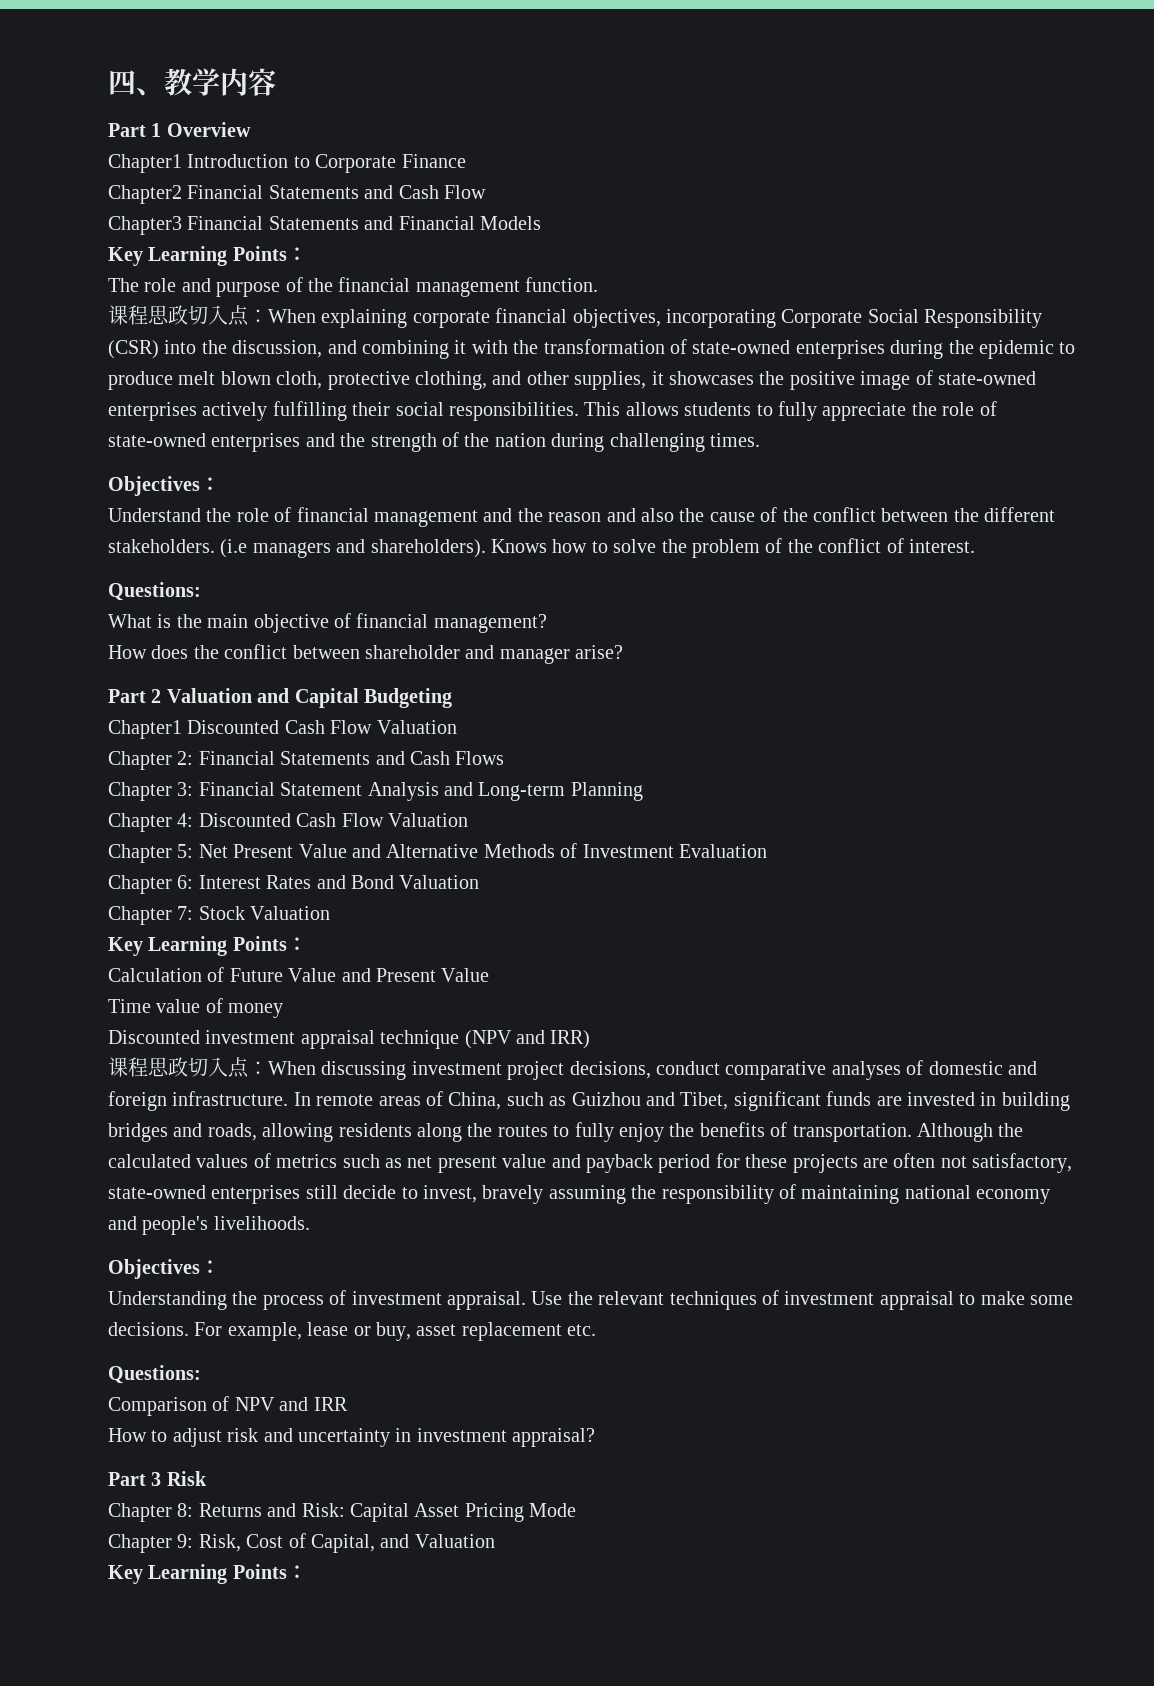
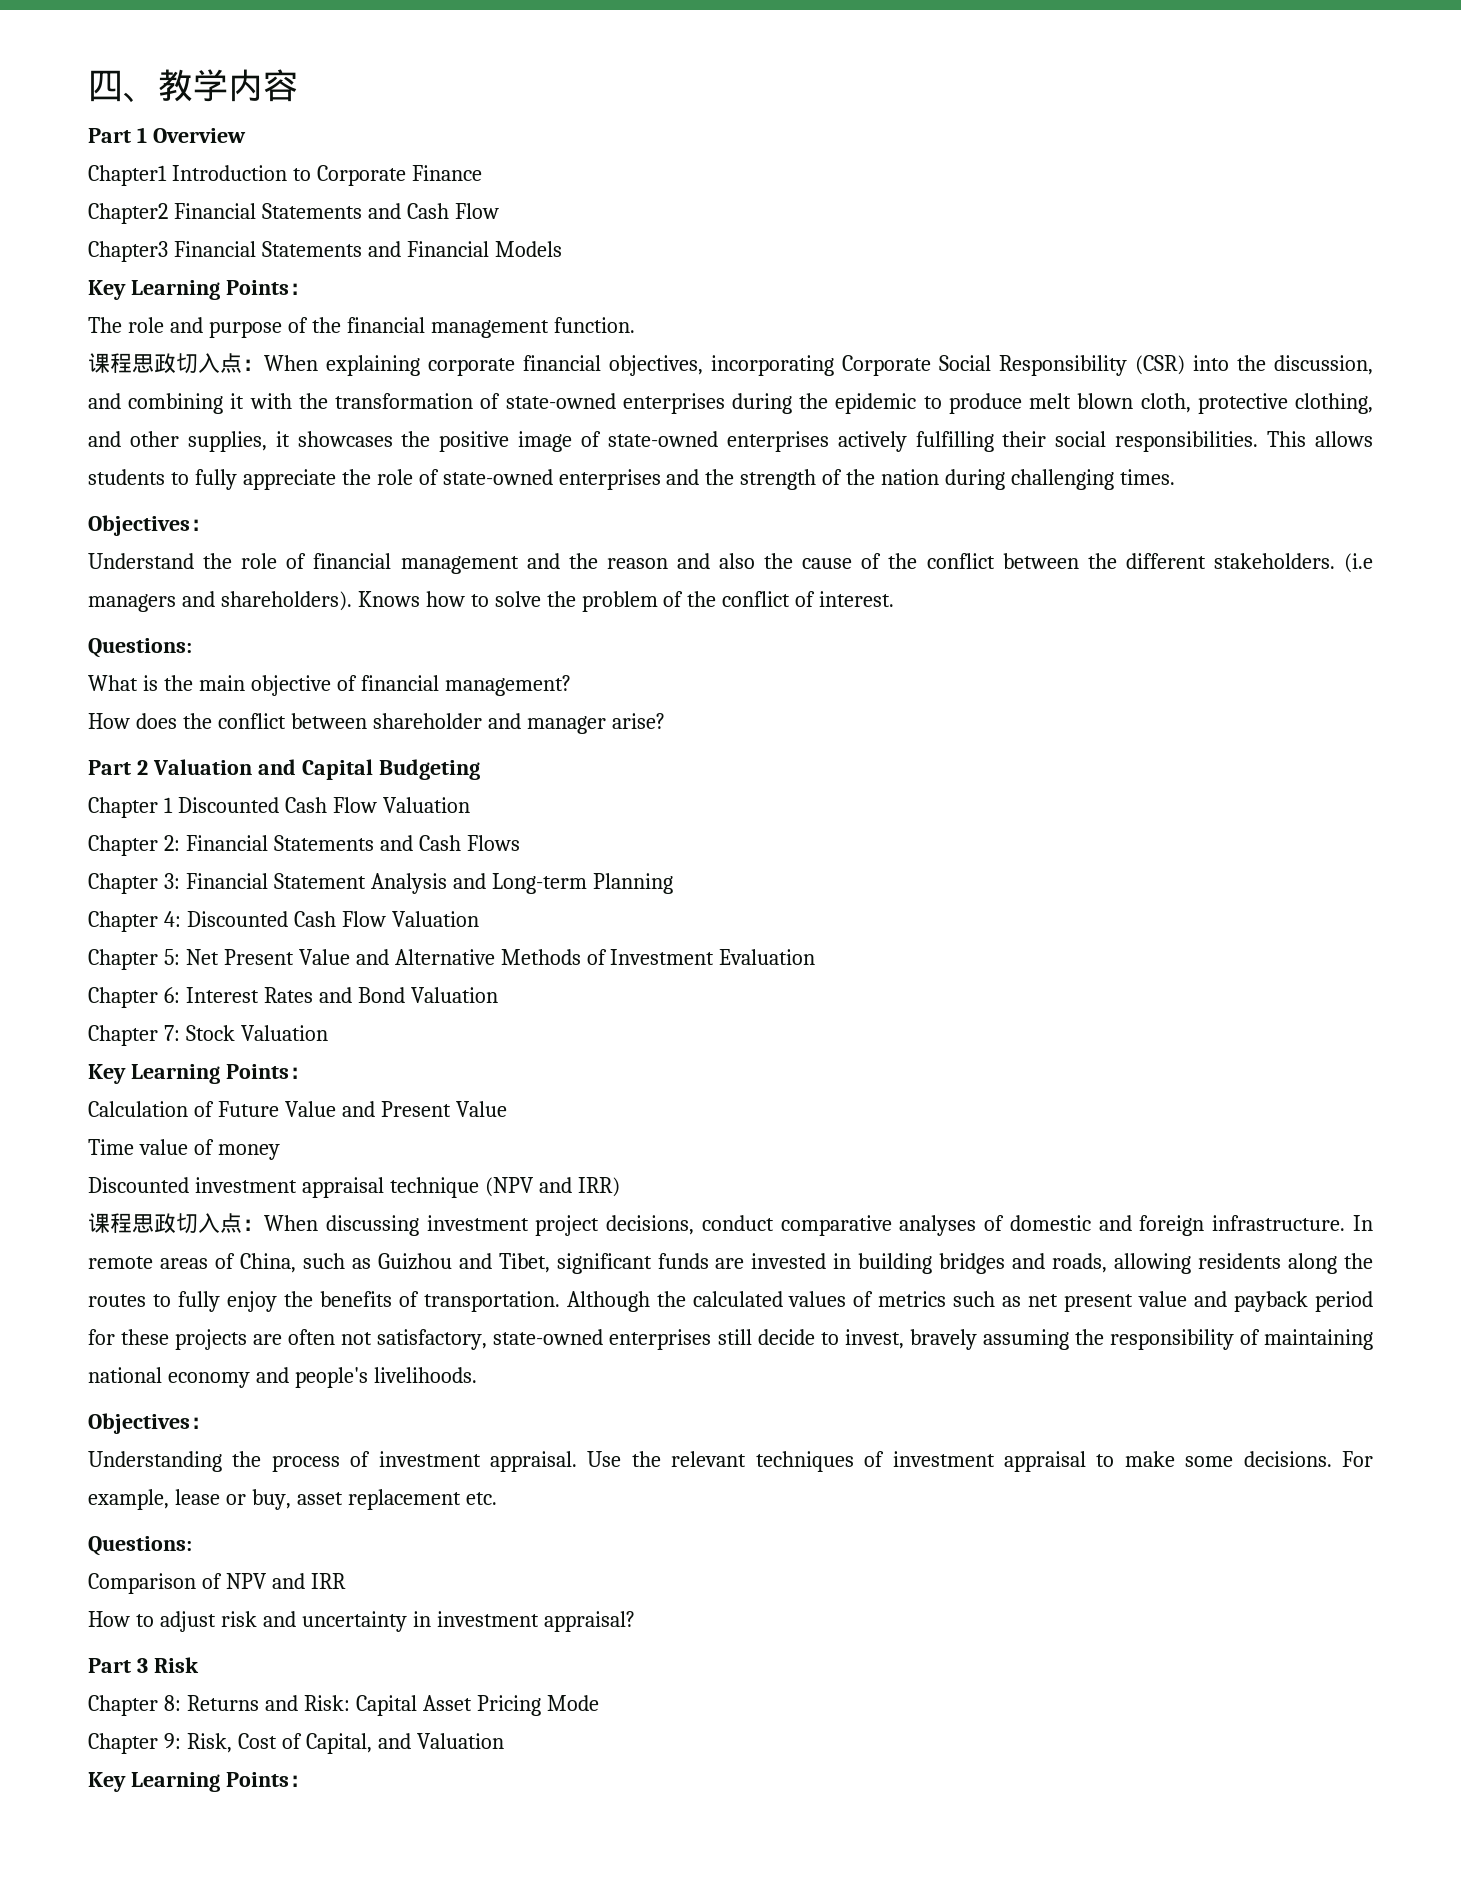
[108,720,182,739] Chapter1 -> [88,797,173,818] Chapter 1

